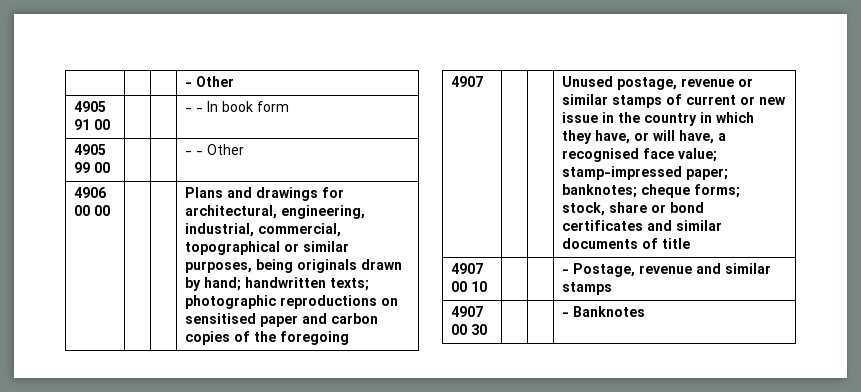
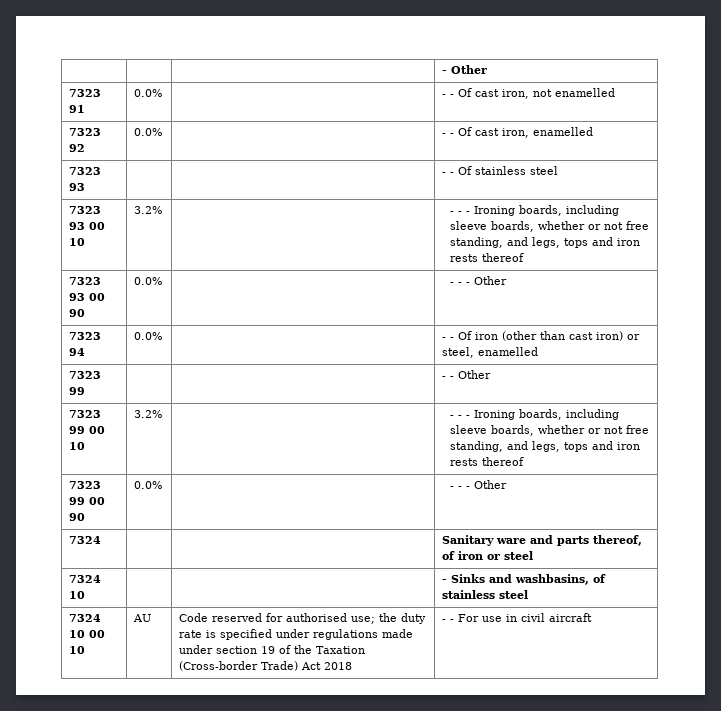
[185,76,235,87] [74,101,107,112] | | | - Other // 4905 -> [442,65,488,74] [69,89,102,97] | | | - Other // 7323
[94,119,111,130] [185,101,290,112] [74,144,107,155] [74,162,111,173] [185,144,245,155] [74,187,107,198] [74,205,111,216] [185,187,345,201] [185,205,366,219] [185,223,342,237] [185,241,350,255] [185,259,403,273] [185,277,370,291] [185,295,399,309] [185,313,379,327] [185,331,350,345] [451,76,484,87] [562,76,754,90] [562,94,787,108] [562,112,755,126] [562,130,727,144] [562,148,718,162] [562,166,729,180] [562,184,741,198] [562,202,705,216] [562,220,723,231] [562,238,691,249] [451,263,484,274] [451,281,488,292] [562,263,772,277] [562,282,613,295] [451,306,484,317] [451,324,488,335] [562,306,646,317] 00 | | | - - In book form // 4905 99 00 | | | - - Other // 4906 00 00 | | | Plans and drawings for architectural, engineering, industrial, commercial, topographical or similar purposes, being originals drawn by hand; handwritten texts; photographic reproductions on sensitised paper and carbon copies of the foregoing // 4907 | | | Unused postage, revenue or similar stamps of current or new issue in the country in which they have, or will have, a recognised face value; stamp-impressed paper; banknotes; cheque forms; stock, share or bond certificates and similar documents of title // 4907 00 10 | | | - Postage, revenue and similar stamps // 4907 00 30 | | | - Banknotes -> [134,89,163,97] [442,88,616,99] [69,128,102,136] [69,144,86,152] [134,128,163,136] [442,127,594,138] [69,167,102,175] [69,183,86,191] [442,166,559,175] [69,206,102,214] [69,222,106,230] [69,238,86,246] [134,206,163,214] [449,205,619,216] [449,221,649,232] [449,237,640,248] [449,253,524,262] [69,277,102,285] [69,293,106,301] [69,309,86,317] [134,277,163,285] [449,276,507,285] [69,332,102,340] [69,348,86,356] [134,332,163,340] [442,331,641,341] [442,347,539,358] [69,371,102,379] [69,387,86,395] [442,370,492,379] [69,410,102,418] [69,426,106,434] [69,442,86,450] [134,410,163,418] [449,409,619,420] [449,425,649,436] [449,441,640,452] [449,457,524,466] [69,481,102,489] [69,497,106,505] [69,513,86,521] [134,481,163,489] [449,480,507,489] [69,536,102,544] [442,535,643,546] [442,551,534,560] [69,575,102,583] [69,591,86,599] [442,574,607,585] [442,590,529,599] [69,614,102,622] [69,630,106,638] [69,646,86,654] [133,614,152,622] [179,613,427,624] [179,629,414,640] [179,645,366,654] [179,661,353,671] [442,613,593,622] | 0.0% | | - - Of cast iron, not enamelled // 7323 92 | 0.0% | | - - Of cast iron, enamelled // 7323 93 | | | - - Of stainless steel // 7323 93 00 10 | 3.2% | | - - - Ironing boards, including sleeve boards, whether or not free standing, and legs, tops and iron rests thereof // 7323 93 00 90 | 0.0% | | - - - Other // 7323 94 | 0.0% | | - - Of iron (other than cast iron) or steel, enamelled // 7323 99 | | | - - Other // 7323 99 00 10 | 3.2% | | - - - Ironing boards, including sleeve boards, whether or not free standing, and legs, tops and iron rests thereof // 7323 99 00 90 | 0.0% | | - - - Other // 7324 | | | Sanitary ware and parts thereof, of iron or steel // 7324 10 | | | - Sinks and washbasins, of stainless steel // 7324 10 00 10 | AU | Code reserved for authorised use; the duty rate is specified under regulations made under section 19 of the Taxation (Cross-border Trade) Act 2018 | - - For use in civil aircraft

